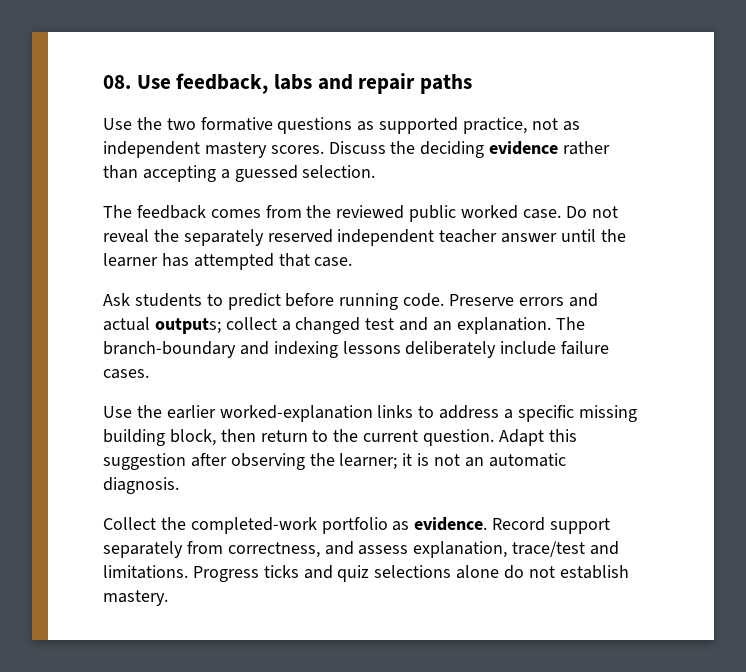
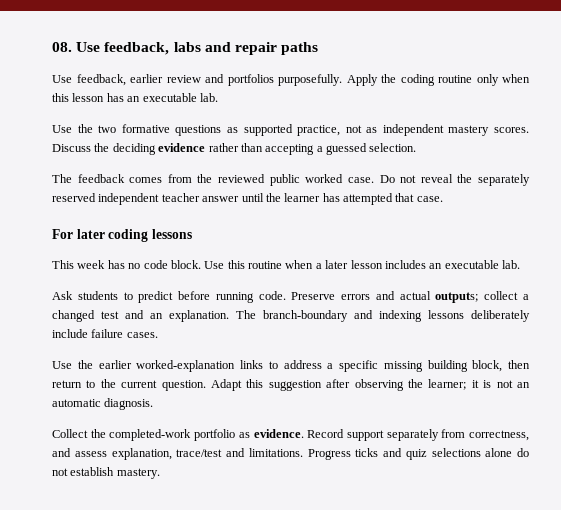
(473, 84) none -> [52,74,530,86] [52,93,218,102] // Use feedback, earlier review and portfolios purposefully. Apply the coding routine only when this lesson has an executable lab.
(353, 262) none -> [52,229,192,242] [52,260,520,269] // For later coding lessons // This week has no code block. Use this routine when a later lesson includes an executable lab.

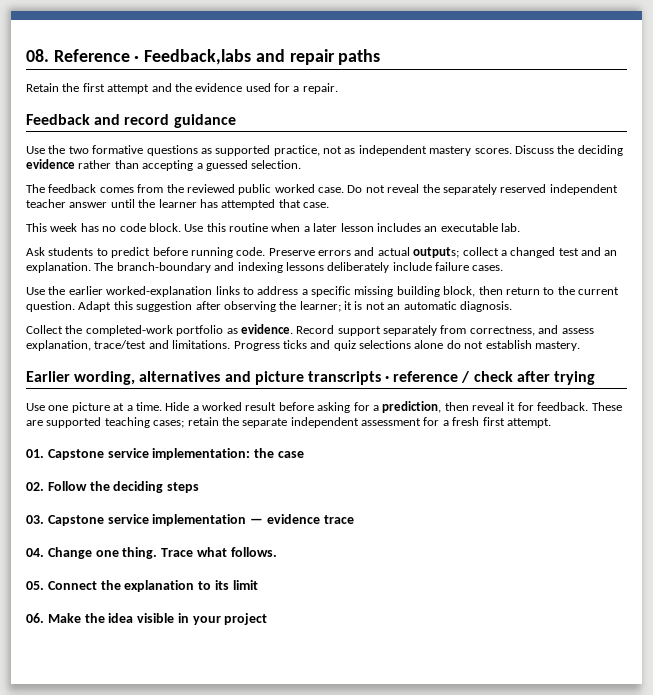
[76,42,201,55] Use feedback, labs -> [53,49,252,65] Reference · Feedback,labs
[52,74,530,86] [52,93,218,102] Use feedback, earlier review and portfolios purposefully. Apply the coding routine only when this lesson has an executable lab. -> [26,83,338,94] [26,114,236,128] Retain the first attempt and the evidence used for a repair. // Feedback and record guidance
[52,229,192,242] // For later coding lessons -> (329, 205) none
(160, 473) none -> [26,371,596,385] [26,401,622,413] [26,417,551,428] [26,448,304,460] [26,481,200,493] [26,514,354,526] [26,547,277,559] [26,580,258,592] [26,613,268,625] // Earlier wording, alternatives and picture transcripts · reference / check after trying // Use one picture at a time. Hide a worked result before asking for a prediction, then reveal it for feedback. These are supported teaching cases; retain the separate independent assessment for a fresh first attempt. // 01. Capstone service implementation: the case // 02. Follow the deciding steps // 03. Capstone service implementation — evidence trace // 04. Change one thing. Trace what follows. // 05. Connect the explanation to its limit // 06. Make the idea visible in your project

